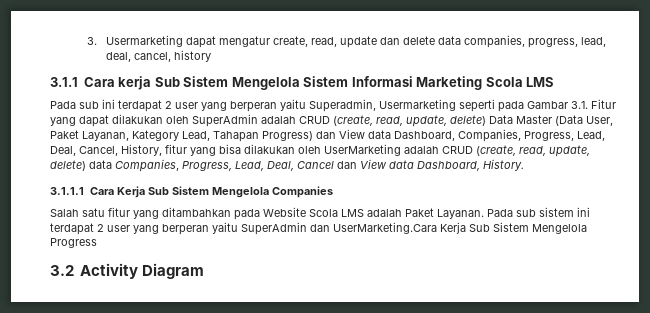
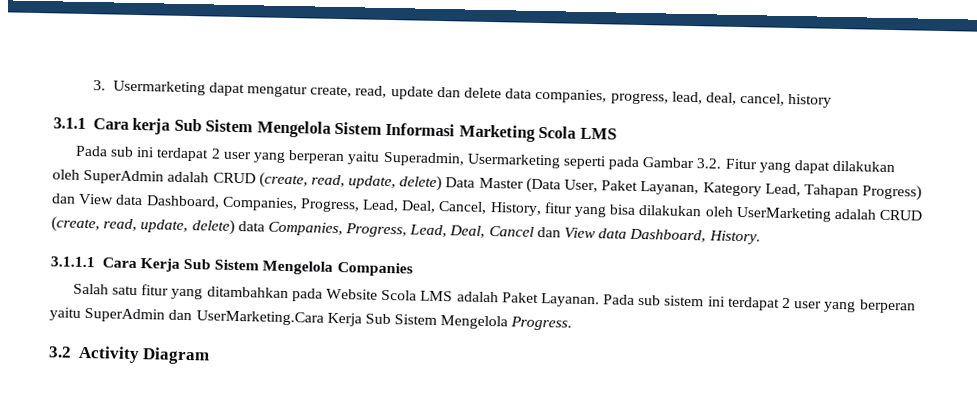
[571,101,588,109] 3.1. -> [696,158,722,169] 3.2.
[50,238,97,248] Progress -> [510,316,573,331] Progress.

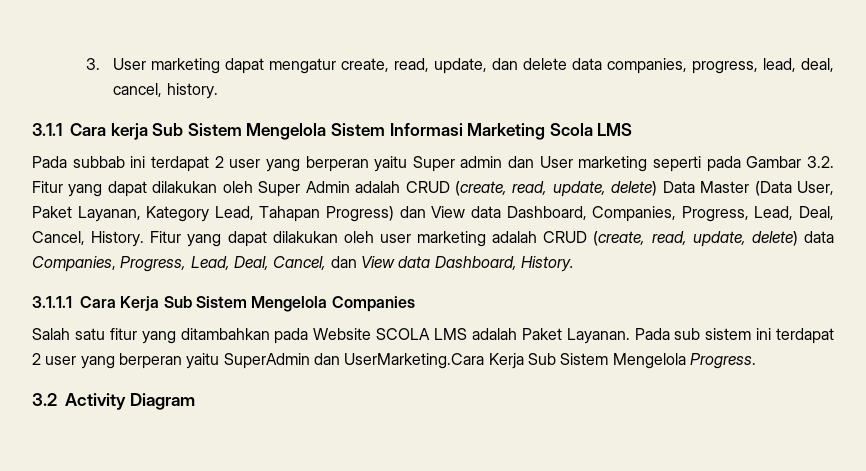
[112,80,206,96] Usermarketing -> [113,58,221,74] User marketing
[390,86,434,100] update -> [434,58,488,74] update,
[788,93,833,108] history -> [166,83,218,99] history.
[110,146,561,169] sub ini terdapat 2 user yang berperan yaitu Superadmin, Usermarketing -> [72,156,648,172] subbab ini terdapat 2 user yang berperan yaitu Super admin dan User marketing
[83,169,165,185] SuperAdmin -> [258,181,350,197] Super Admin
[489,202,832,222] History, fitur yang bisa dilakukan oleh UserMarketing -> [91,231,487,247] History. Fitur yang dapat dilakukan oleh user marketing
[488,226,534,237] Cancel -> [273,256,327,270] Cancel,
[381,289,418,301] Scola -> [376,328,431,340] SCOLA

